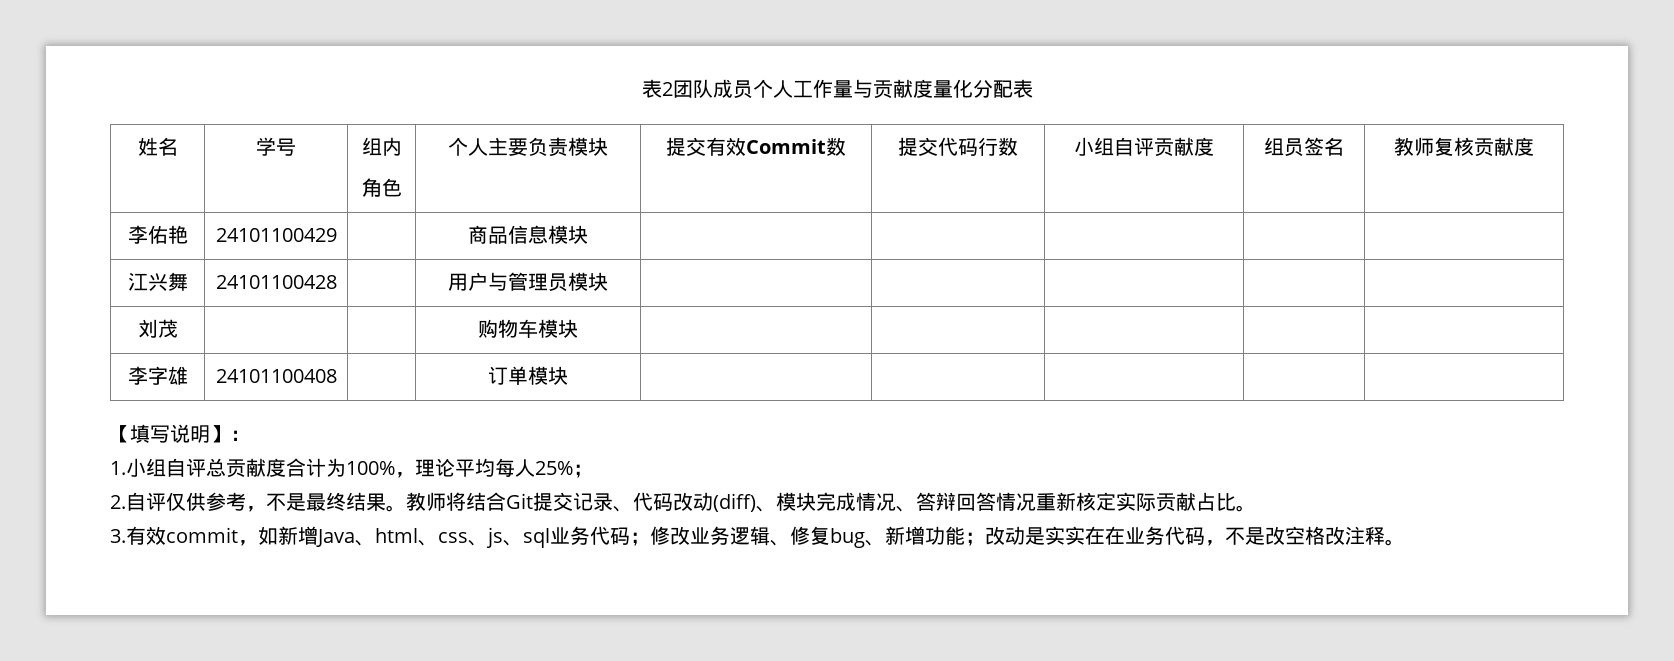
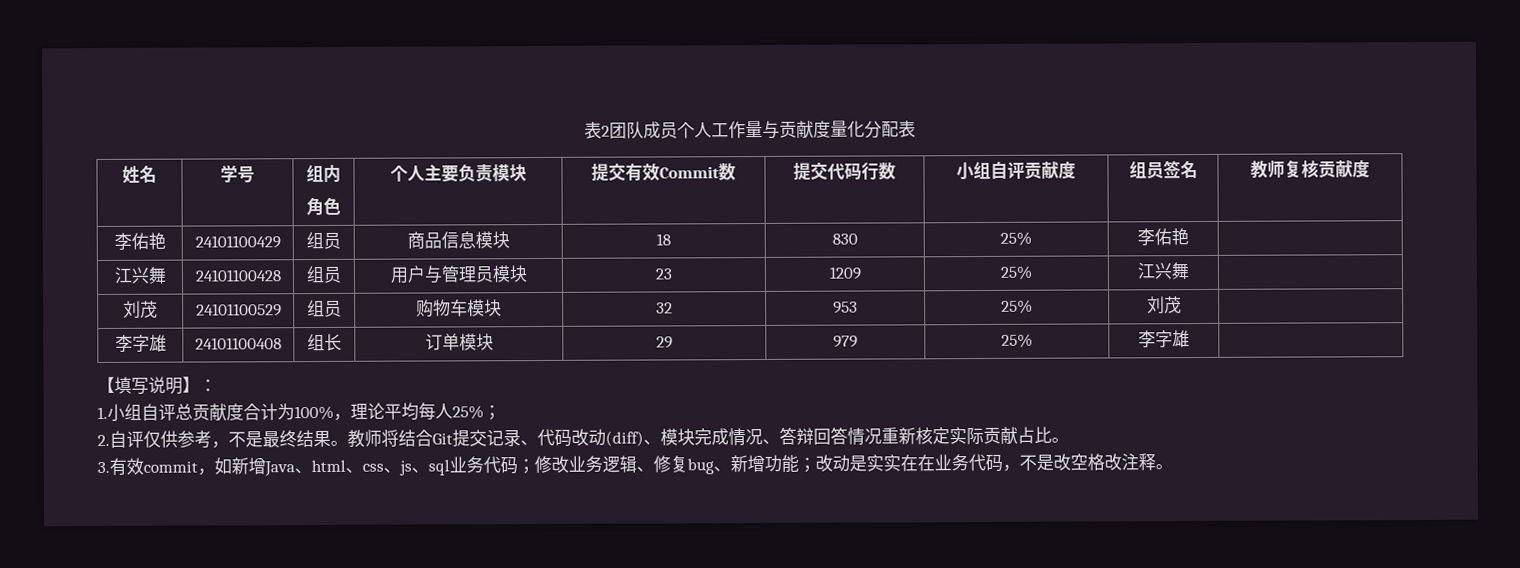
(337, 235) none -> [306,231,341,250] 组员
(588, 234) | | | -> [656,233,671,246] [831,233,858,245] [1000,231,1032,246] [1137,228,1189,246] 18 | 830 | 25% | 李佑艳
(337, 282) none -> [306,265,341,284] 组员
[137,319,178,338] | | | | // 刘茂 | | -> [655,268,672,280] [828,266,861,280] [1000,265,1032,280] [1137,262,1189,280] [123,300,158,319] [195,303,282,317] [307,299,342,318] 23 | 1209 | 25% | 江兴舞 | // 刘茂 | 24101100529 | 组员
(578, 328) | | | -> [656,302,673,314] [833,301,858,314] [1001,299,1033,314] [1146,296,1182,315] 32 | 953 | 25% | 刘茂
(337, 376) none -> [307,333,342,352] 组长
(568, 375) | | | -> [656,336,673,349] [833,335,858,348] [1001,333,1033,348] [1138,330,1190,348] 29 | 979 | 25% | 李字雄

